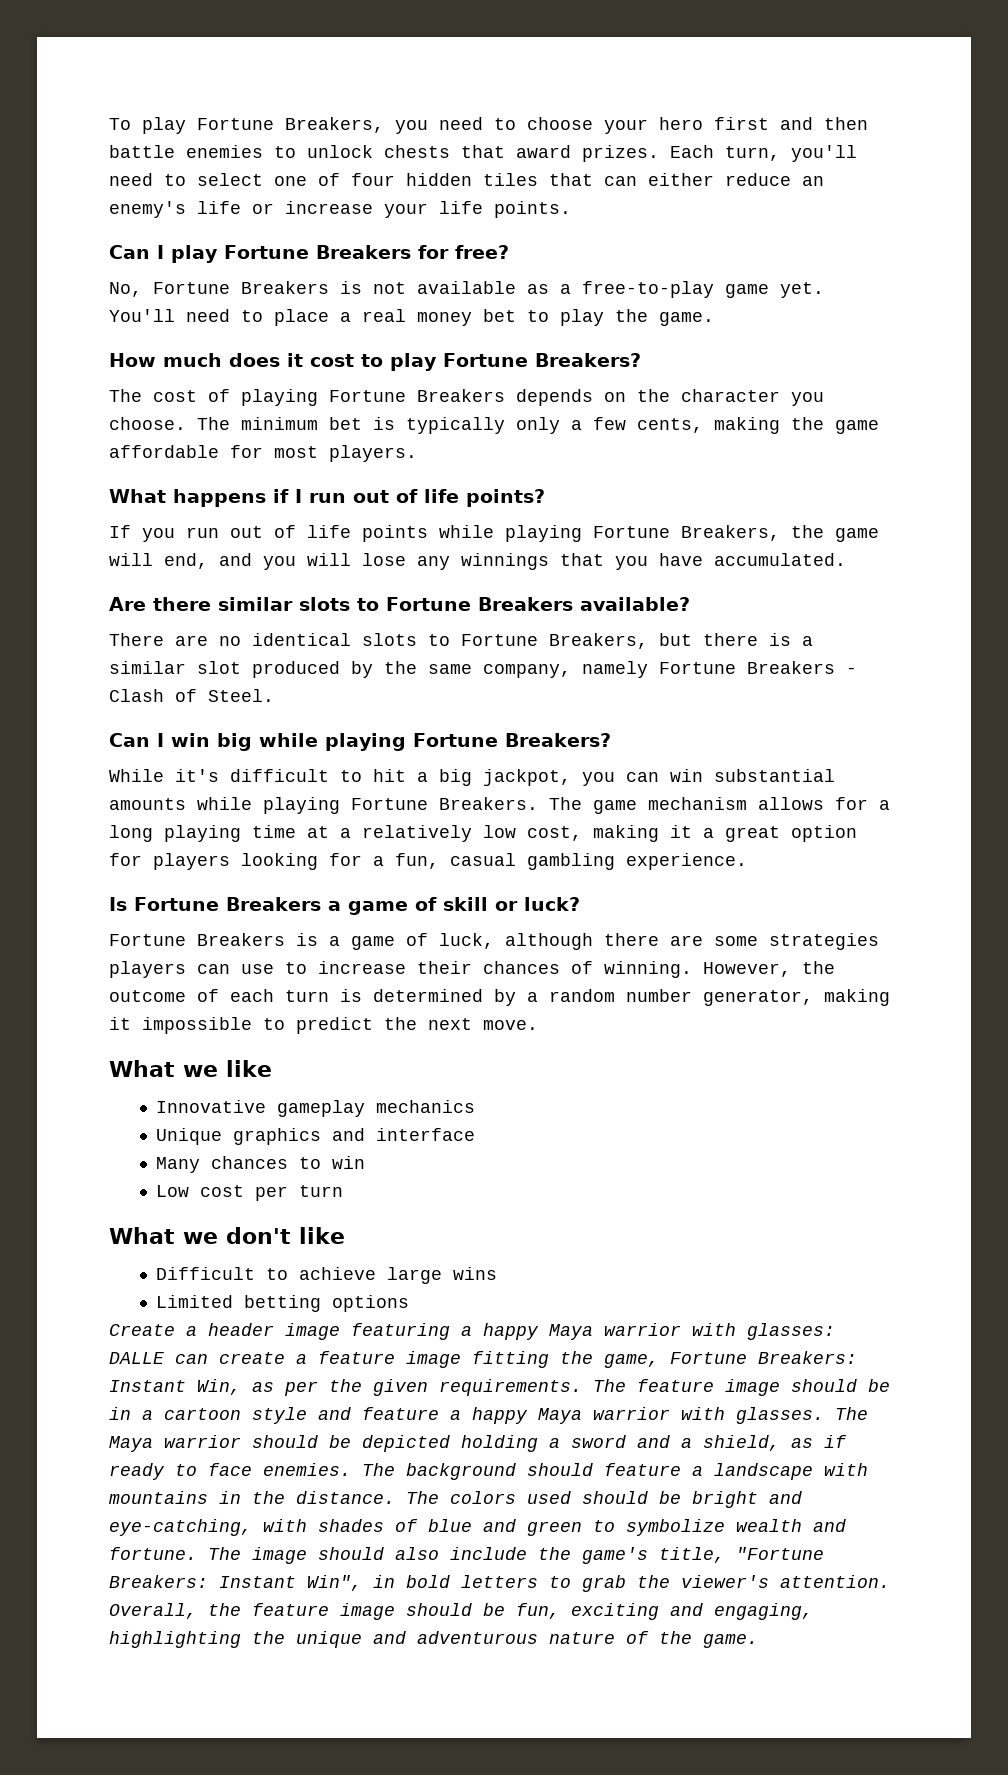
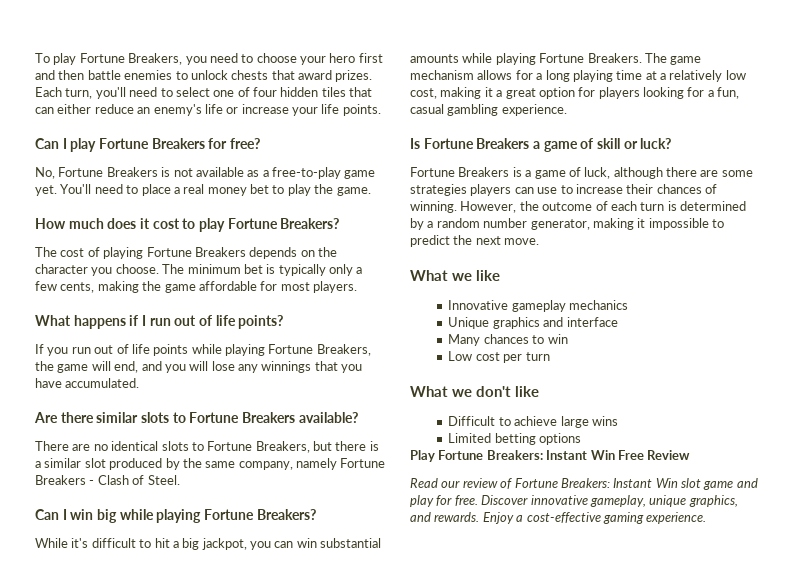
[109,1323,835,1340] [109,1351,857,1368] [109,1379,890,1396] [109,1407,868,1424] [109,1435,847,1452] [109,1463,868,1480] [109,1491,802,1508] [109,1519,846,1536] [109,1547,824,1564] [109,1575,890,1592] [109,1603,813,1620] [109,1631,758,1648] Create a header image featuring a happy Maya warrior with glasses: DALLE can create a feature image fitting the game, Fortune Breakers: Instant Win, as per the given requirements. The feature image should be in a cartoon style and feature a happy Maya warrior with glasses. The Maya warrior should be depicted holding a sword and a shield, as if ready to face enemies. The background should feature a landscape with mountains in the distance. The colors used should be bright and eye-catching, with shades of blue and green to symbolize wealth and fortune. The image should also include the game's title, "Fortune Breakers: Instant Win", in bold letters to grab the viewer's attention. Overall, the feature image should be fun, exciting and engaging, highlighting the unique and adventurous nature of the game. -> [410,450,691,462] [410,478,758,490] [410,495,738,507] [410,512,707,524] Play Fortune Breakers: Instant Win Free Review // Read our review of Fortune Breakers: Instant Win slot game and play for free. Discover innovative gameplay, unique graphics, and rewards. Enjoy a cost-effective gaming experience.

